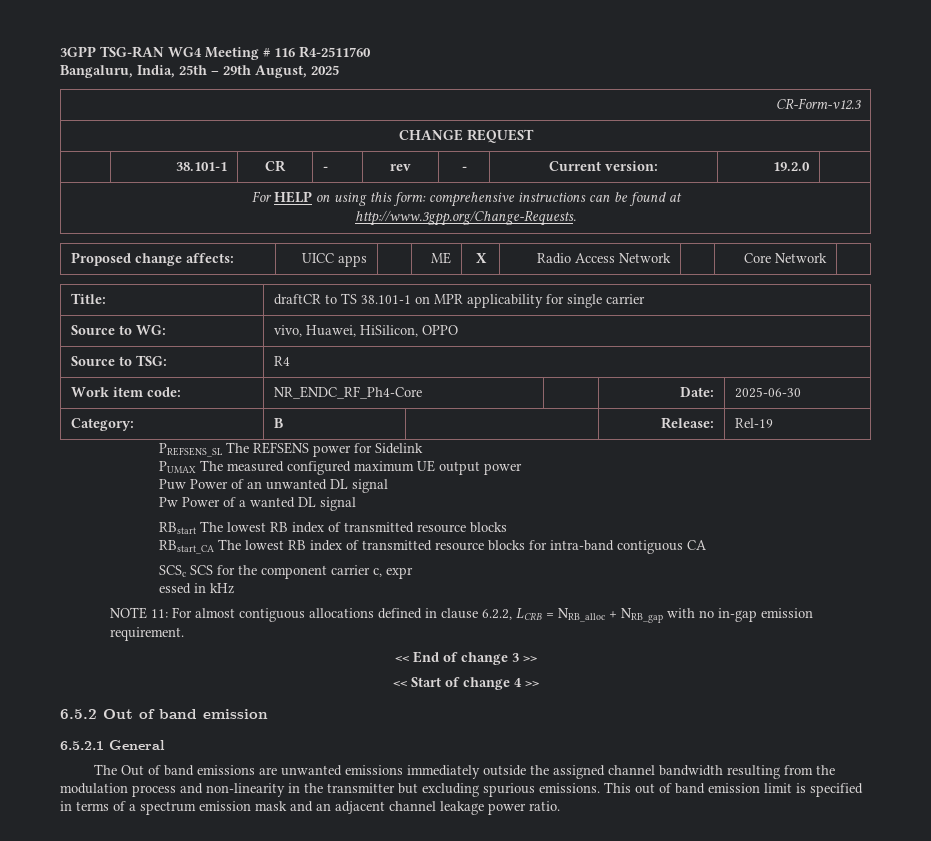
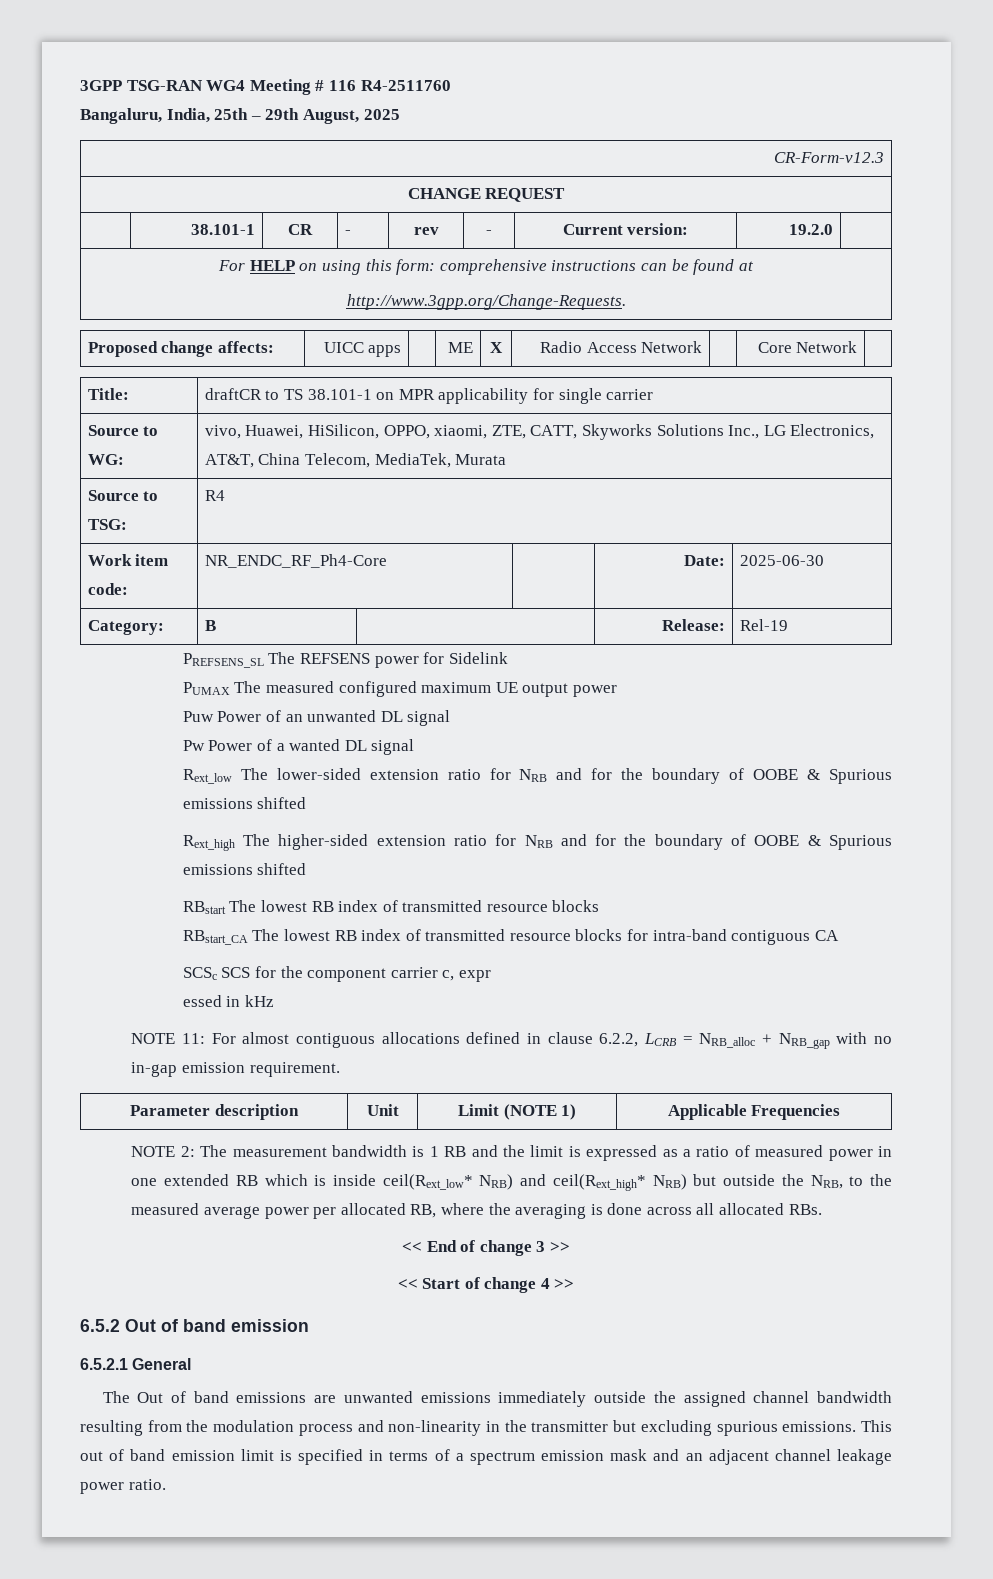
[422,325,459,335] OPPO -> [383,424,875,440] [204,453,507,468] OPPO, xiaomi, ZTE, CATT, Skyworks Solutions Inc., LG Electronics, AT&T, China Telecom, MediaTek, Murata
(357, 504) none -> [182,768,893,784] [182,797,307,809] [182,834,893,851] [182,863,307,875] // Rext_low The lower-sided extension ratio for NRB and for the boundary of OOBE & Spurious emissions shifted // Rext_high The higher-sided extension ratio for NRB and for the boundary of OOBE & Spurious emissions shifted
(184, 634) none -> [130,1104,299,1120] [366,1104,399,1116] [457,1104,577,1120] [667,1104,841,1120] [131,1145,892,1161] [131,1174,893,1191] [131,1203,822,1219] // Parameter description | Unit | Limit (NOTE 1) | Applicable Frequencies // NOTE 2: The measurement bandwidth is 1 RB and the limit is expressed as a ratio of measured power in one extended RB which is inside ceil(Rext_low* NRB) and ceil(Rext_high* NRB) but outside the NRB, to the measured average power per allocated RB, where the averaging is done across all allocated RBs.

